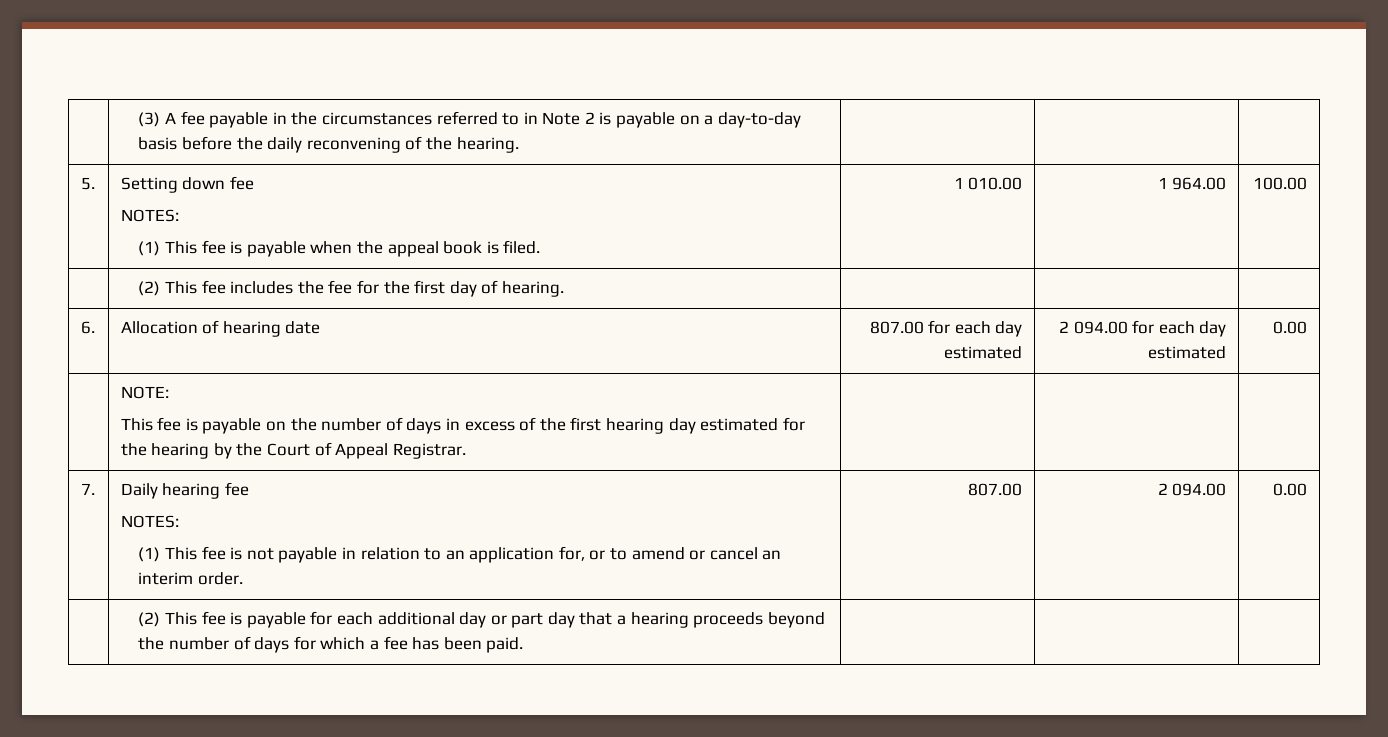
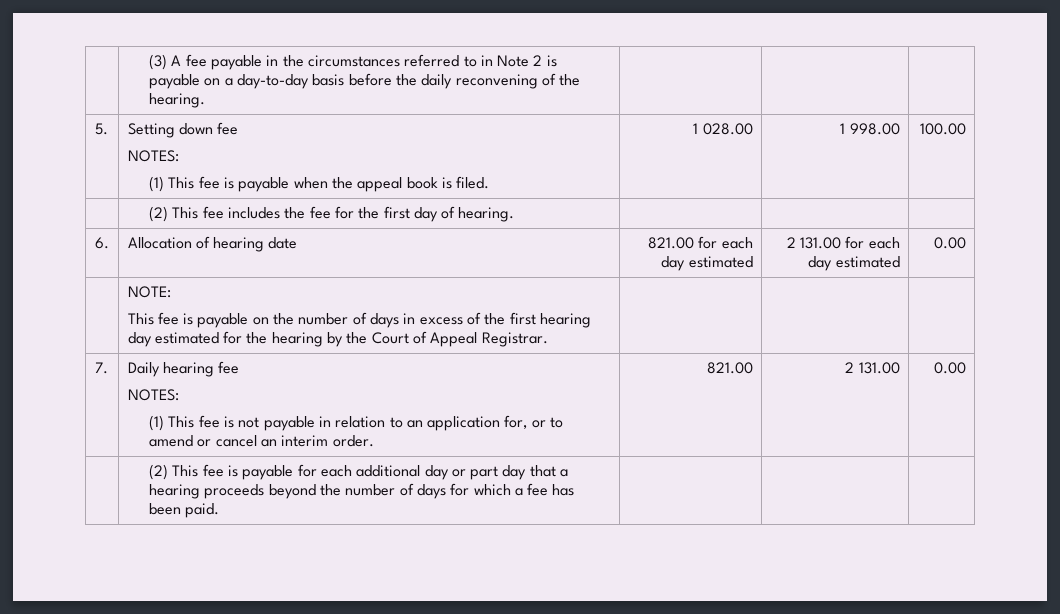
[968,177,1023,190] [1157,177,1227,190] 010.00 | 1 964.00 -> [702,123,753,135] [840,123,900,135] 028.00 | 1 998.00
[869,321,924,334] 807.00 -> [647,237,694,249] 821.00
[1073,321,1128,334] 094.00 -> [799,237,841,249] 131.00
[968,483,1023,496] [1157,483,1227,496] 807.00 | 2 094.00 -> [706,362,753,374] [845,362,900,374] 821.00 | 2 131.00

